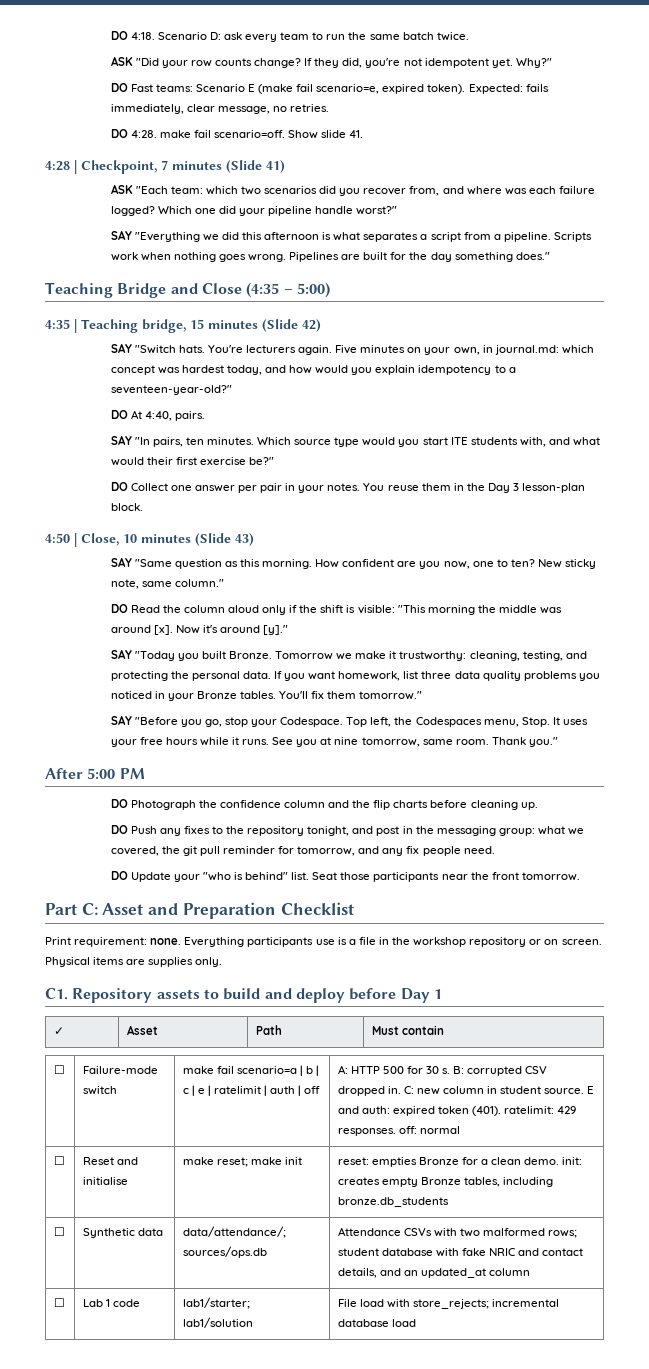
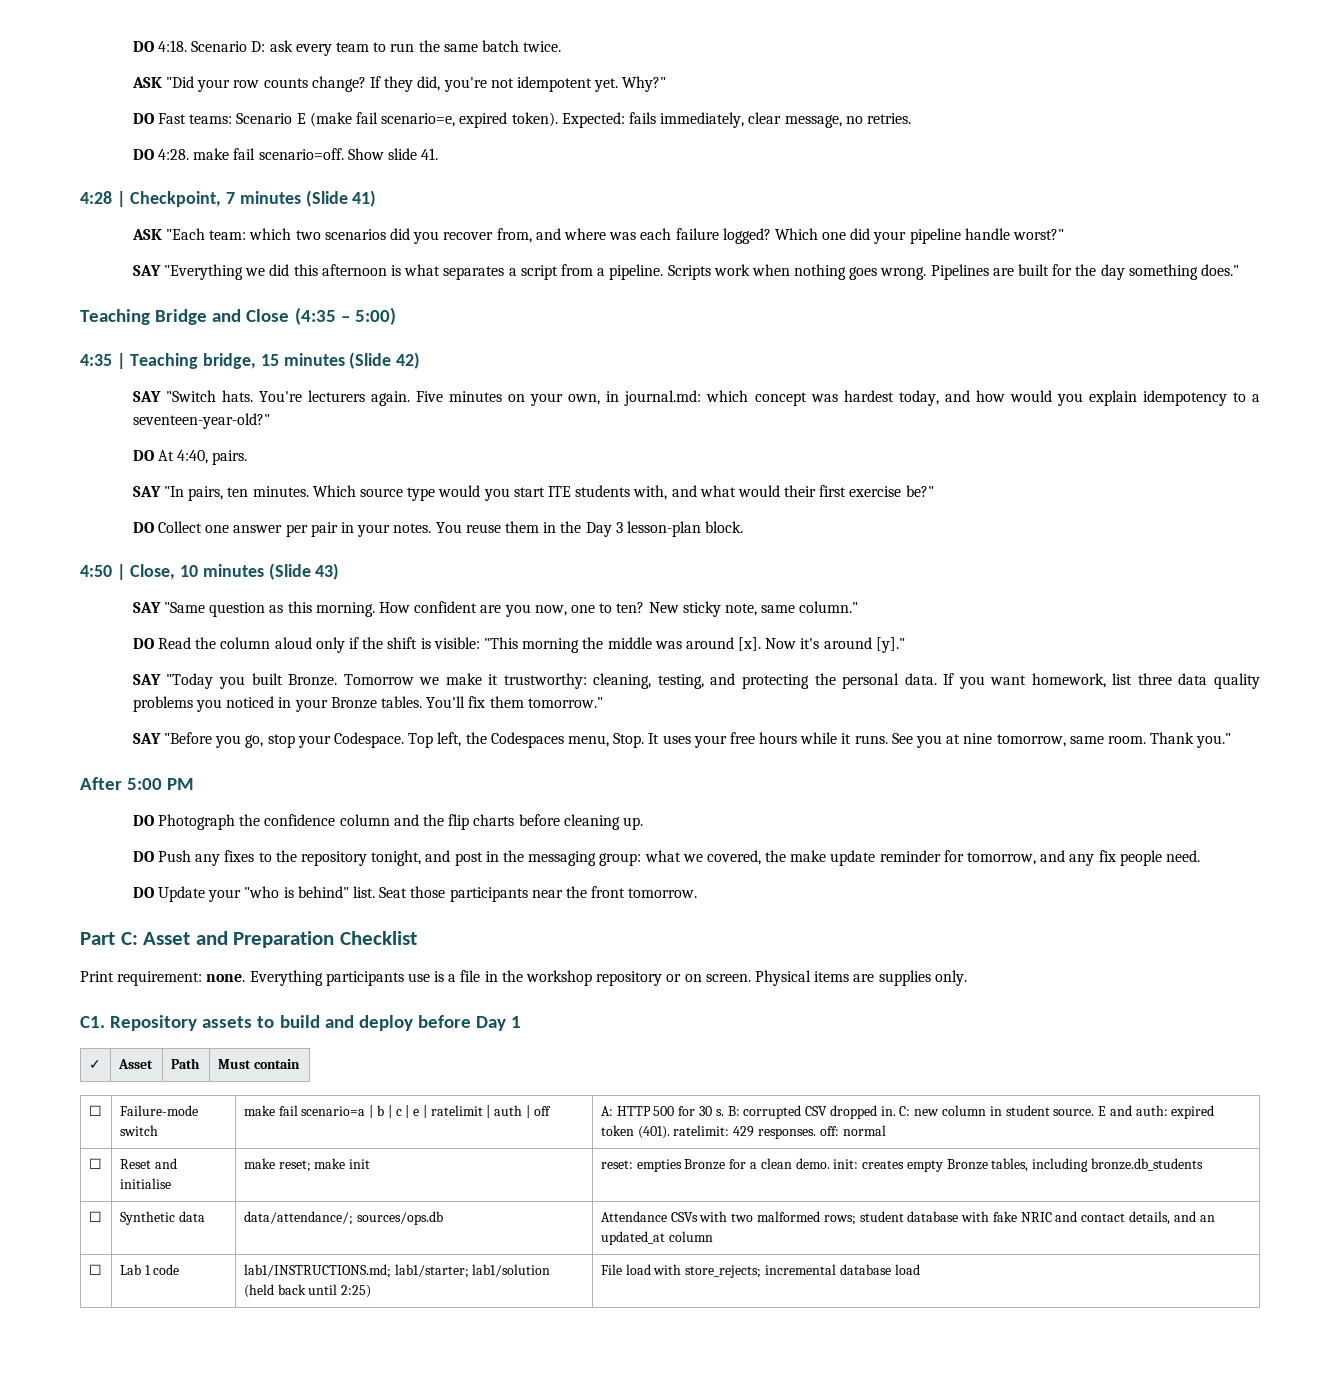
[182,846,220,856] git pull -> [790,850,876,866] make update
(140, 1303) none -> [243,1264,391,1278] lab1/INSTRUCTIONS.md;
(253, 1322) none -> [243,1284,372,1298] (held back until 2:25)

